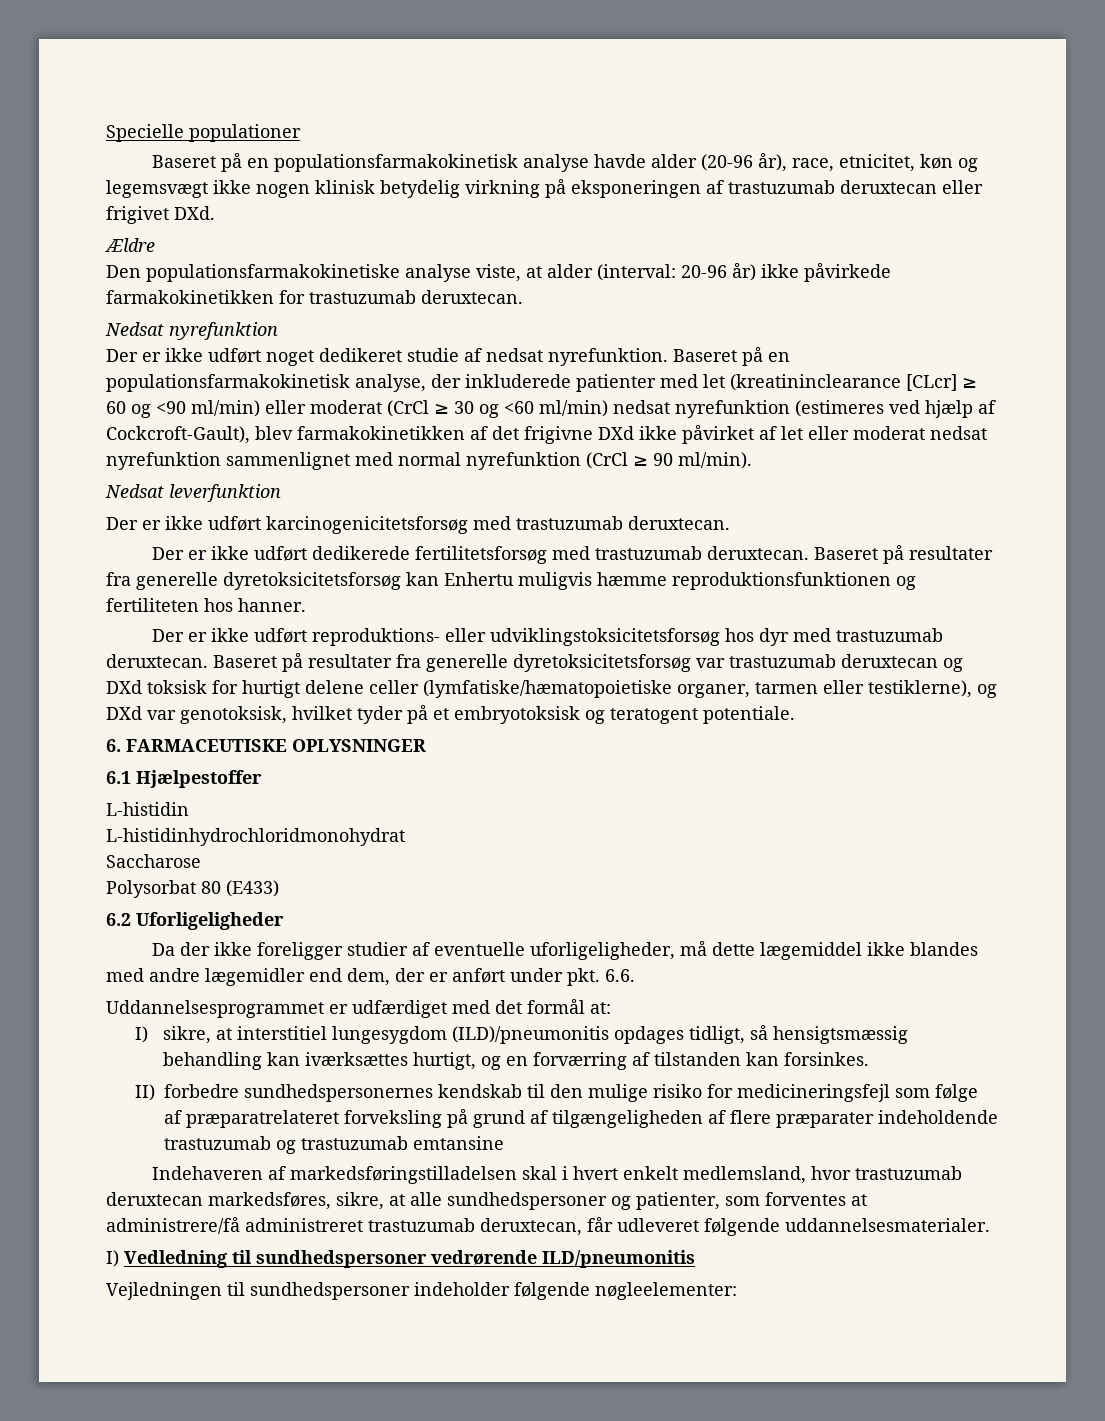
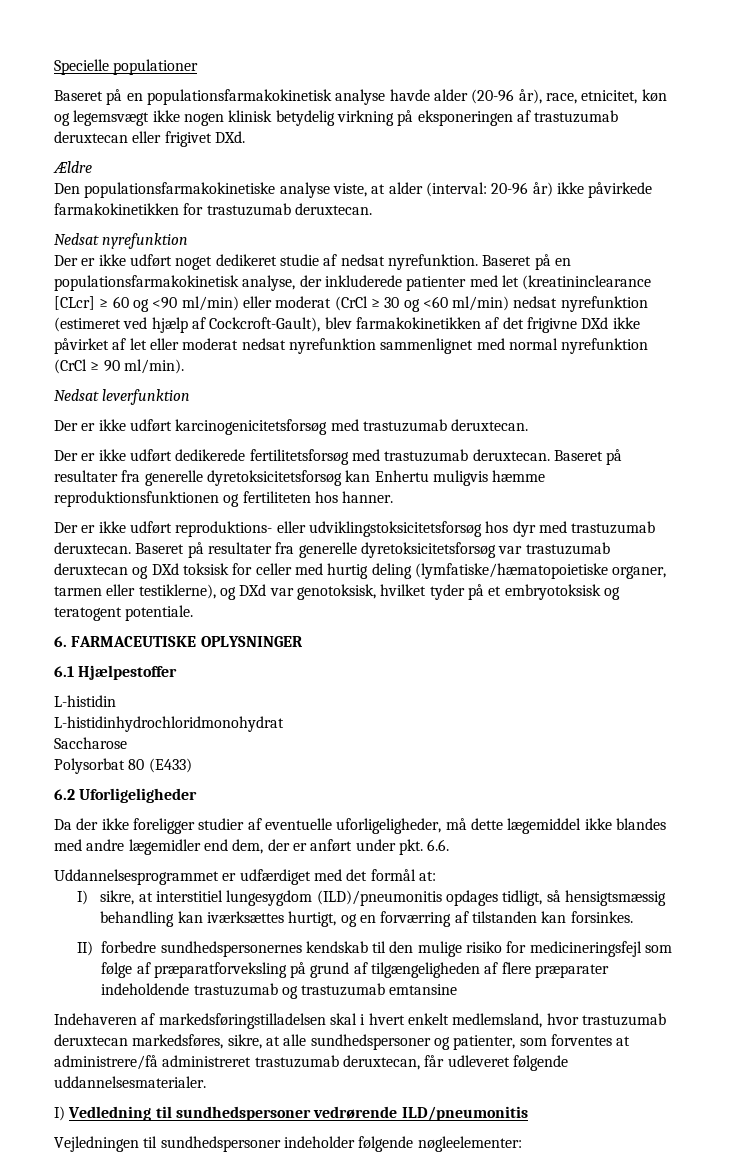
[795,400,884,417] (estimeres -> [54,317,121,332] (estimeret
[242,680,419,698] hurtigt delene celler -> [255,563,412,579] celler med hurtig deling
[185,1110,442,1128] præparatrelateret forveksling -> [153,962,287,978] præparatforveksling

